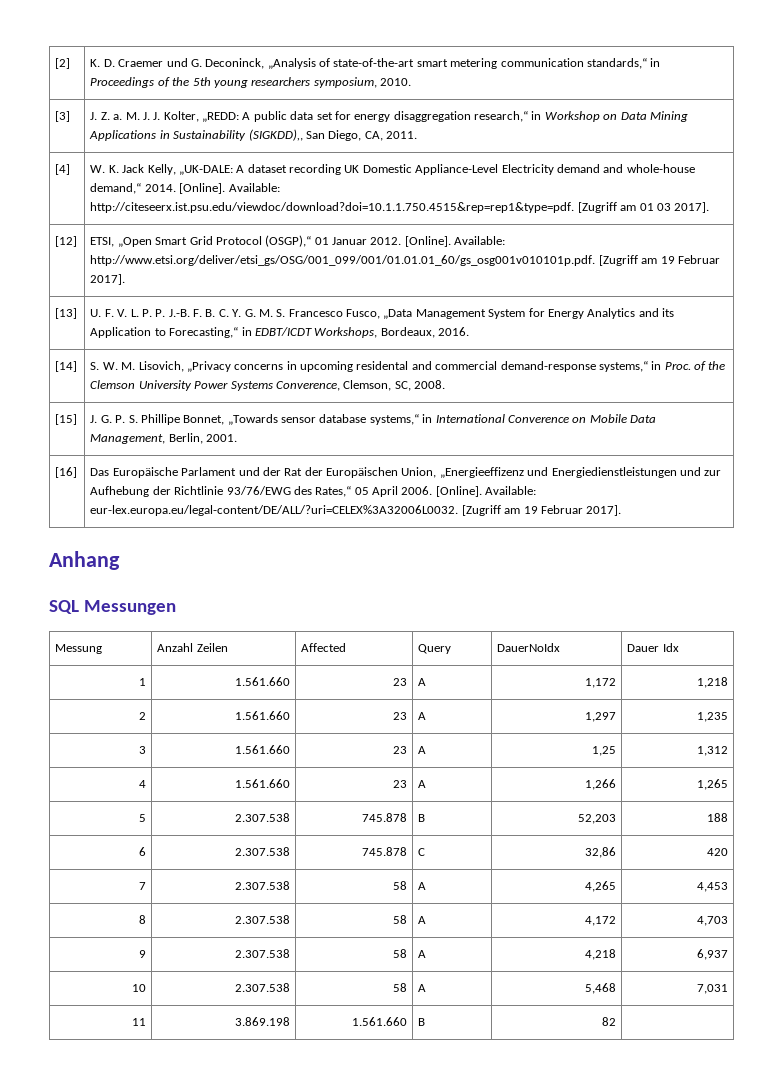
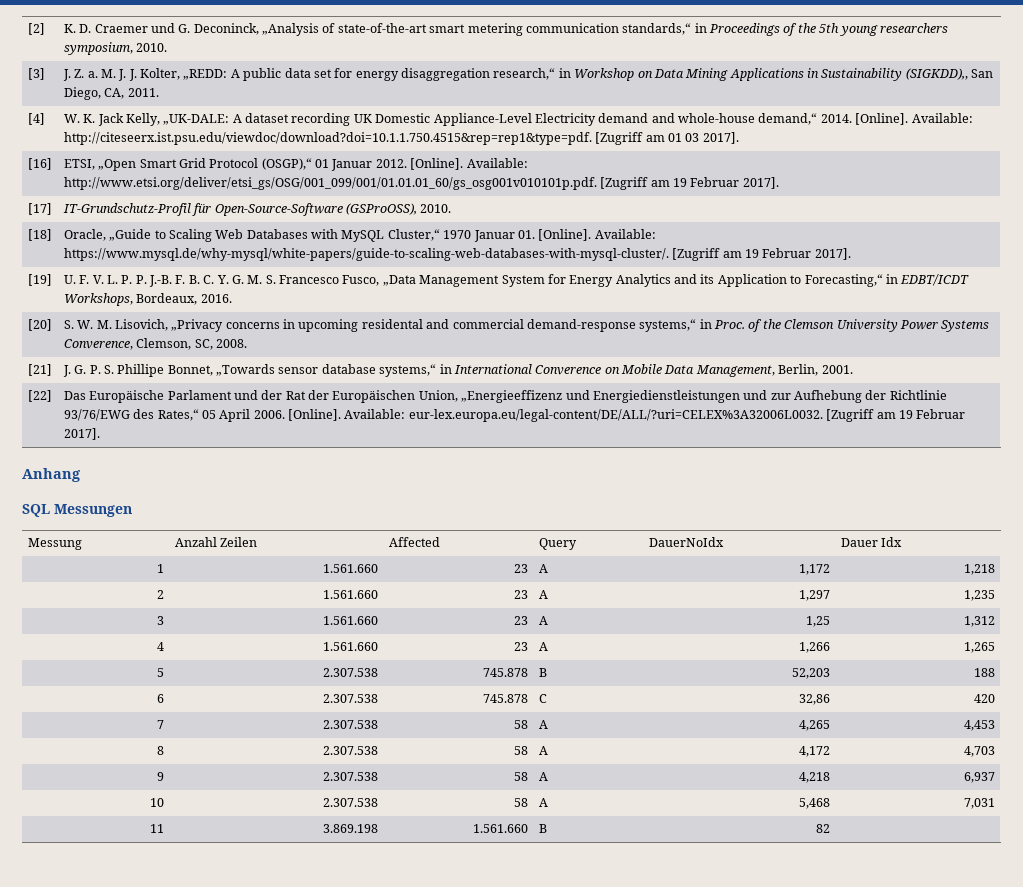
[55,236,78,247] [12] -> [27,158,52,170] [16]
[55,308,78,319] [13] -> [27,203,52,215] [62,203,452,216] [27,229,52,241] [63,229,656,242] [63,248,851,261] [27,274,52,286] [17] | IT-Grundschutz-Profil für Open-Source-Software (GSProOSS), 2010. // [18] | Oracle, „Guide to Scaling Web Databases with MySQL Cluster,“ 1970 Januar 01. [Online]. Available: https://www.mysql.de/why-mysql/white-papers/guide-to-scaling-web-databases-with-mysql-cluster/. [Zugriff am 19 Februar 2017]. // [19]
[55,361,78,372] [14] -> [27,319,52,331] [20]
[55,414,78,425] [15] -> [27,364,52,376] [21]
[55,467,78,478] [16] -> [27,390,52,402] [22]

